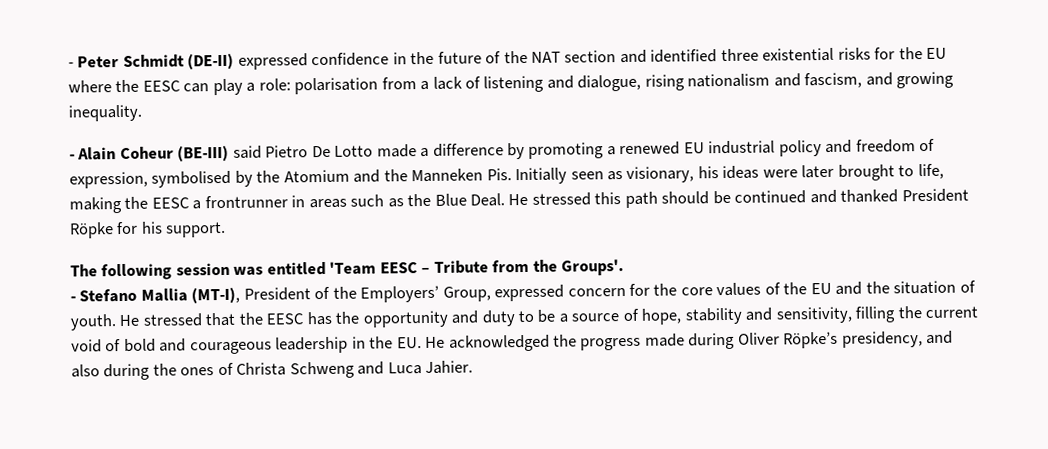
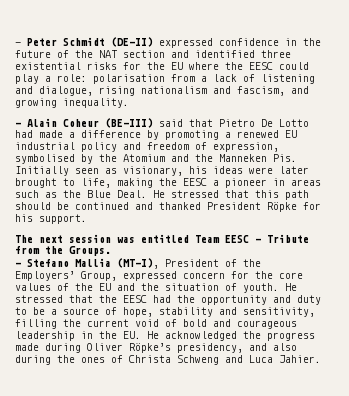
[183,83,210,93] can -> [279,62,309,70] could
(262, 152) none -> [189,119,213,127] that
(374, 151) none -> [15,130,33,138] had
[204,195,288,209] frontrunner -> [225,178,267,188] pioneer
(591, 199) none -> [225,190,249,198] that
[101,263,173,281] following -> [39,235,63,243] next
[329,261,377,275] 'Team -> [195,235,220,243] Team
[561,259,625,276] Groups'. -> [69,246,111,256] Groups.
[306,311,332,326] has -> [153,295,171,303] had

